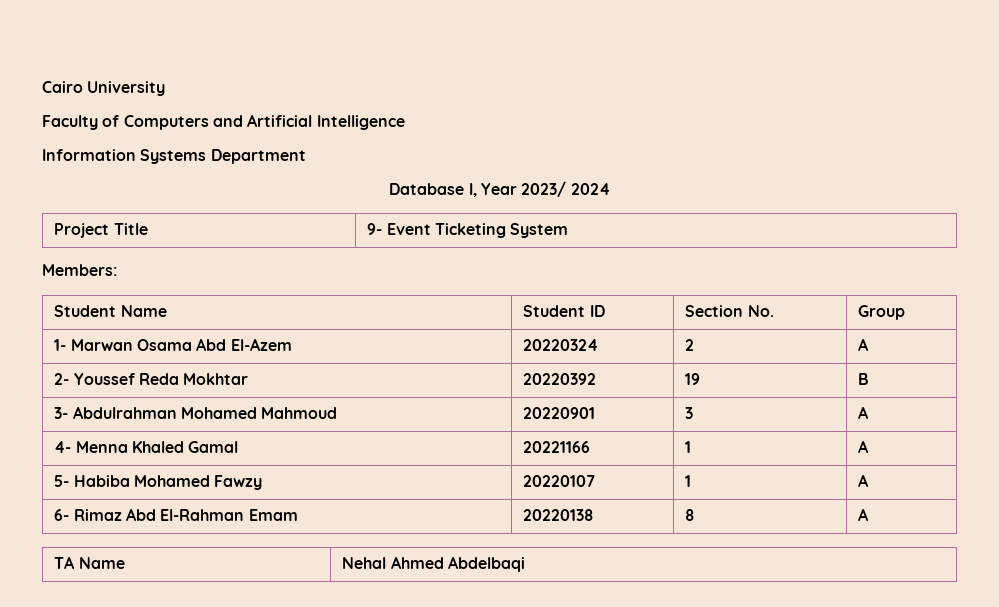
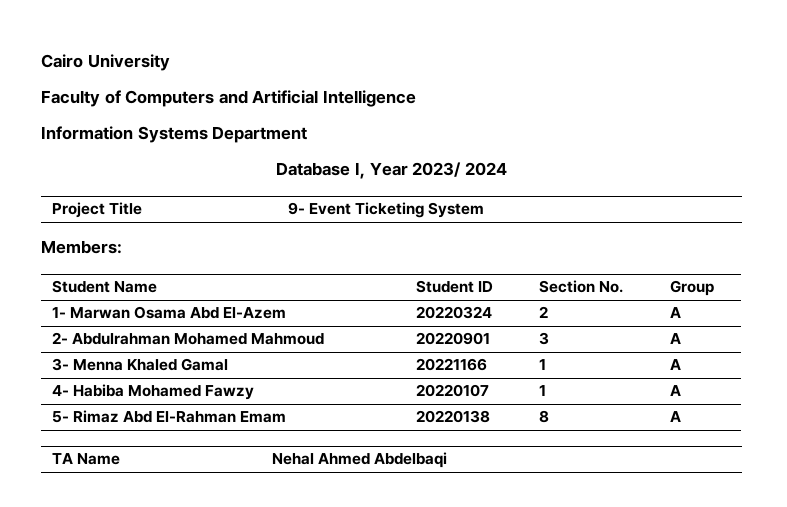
[73,373,249,385] [523,373,597,385] [685,373,701,385] [858,373,869,385] [54,407,69,419] Youssef Reda Mokhtar | 20220392 | 19 | B // 3- -> (68, 338) none
[54,441,72,453] 4- -> [51,358,69,371] 3-
[54,475,70,487] 5- -> [51,385,69,396] 4-
[54,509,70,521] 6- -> [51,411,69,423] 5-

